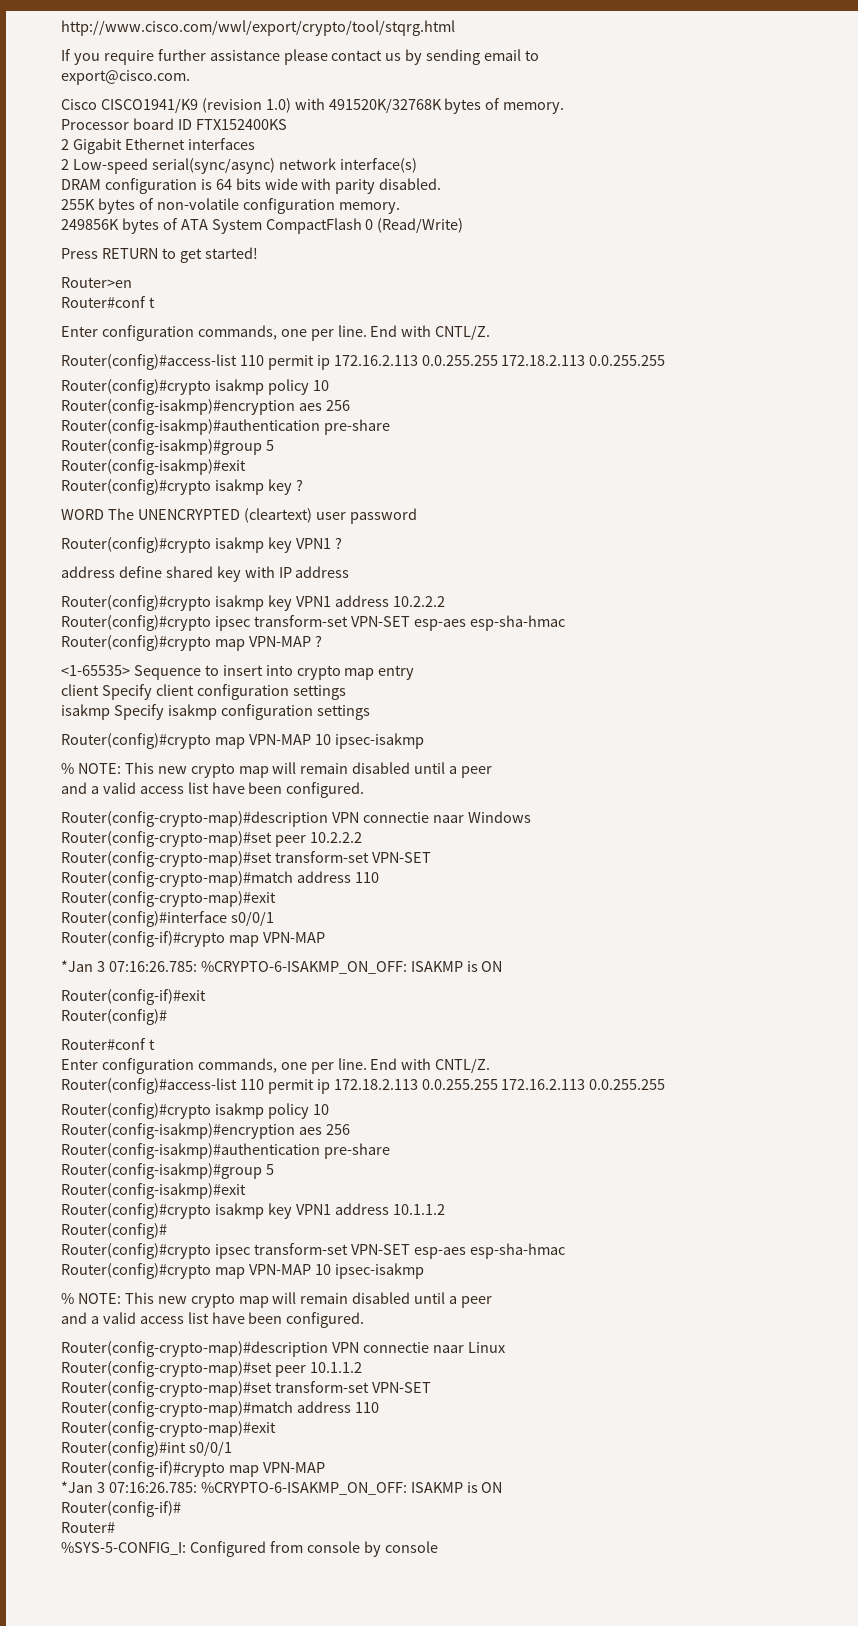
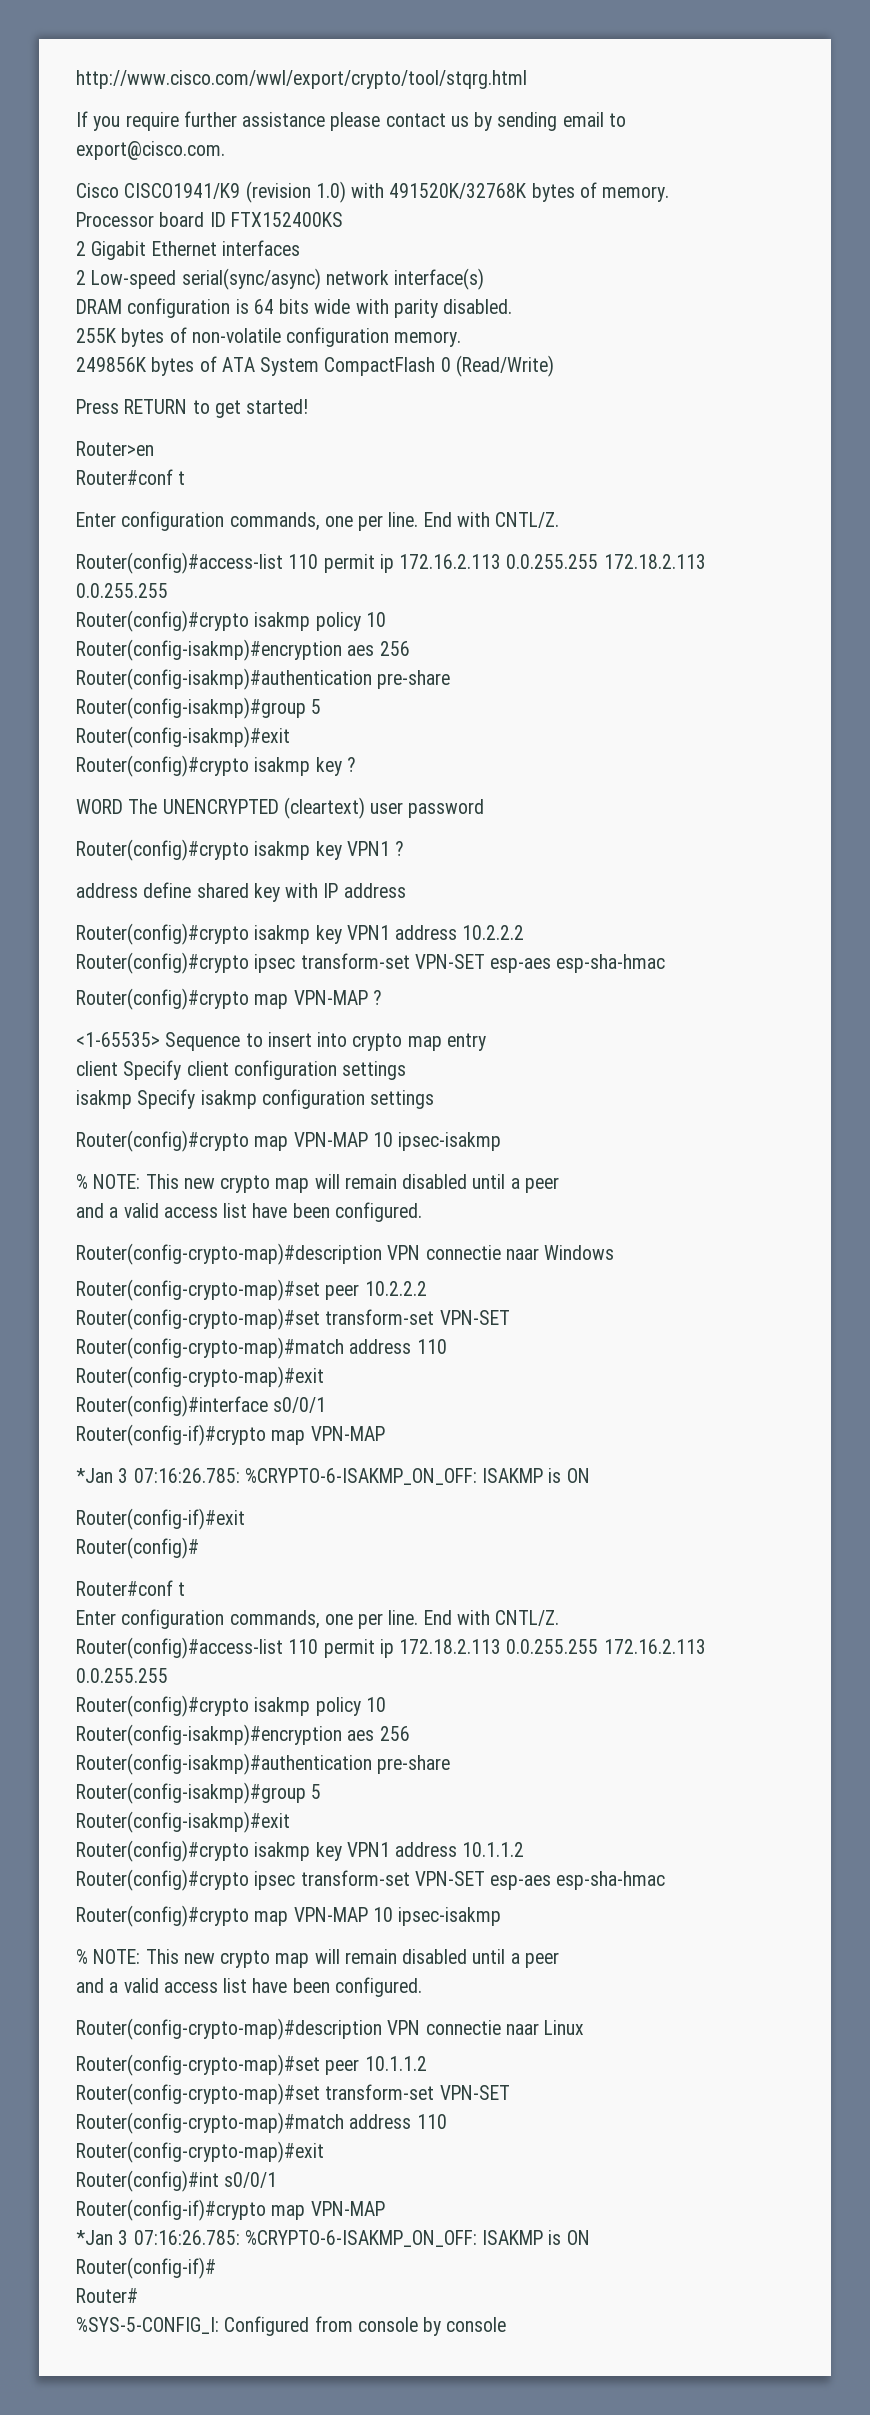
[61,1223,167,1239] // Router(config)# -> (525, 1849) none

